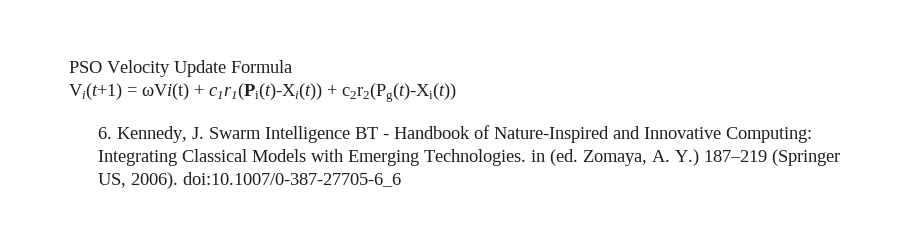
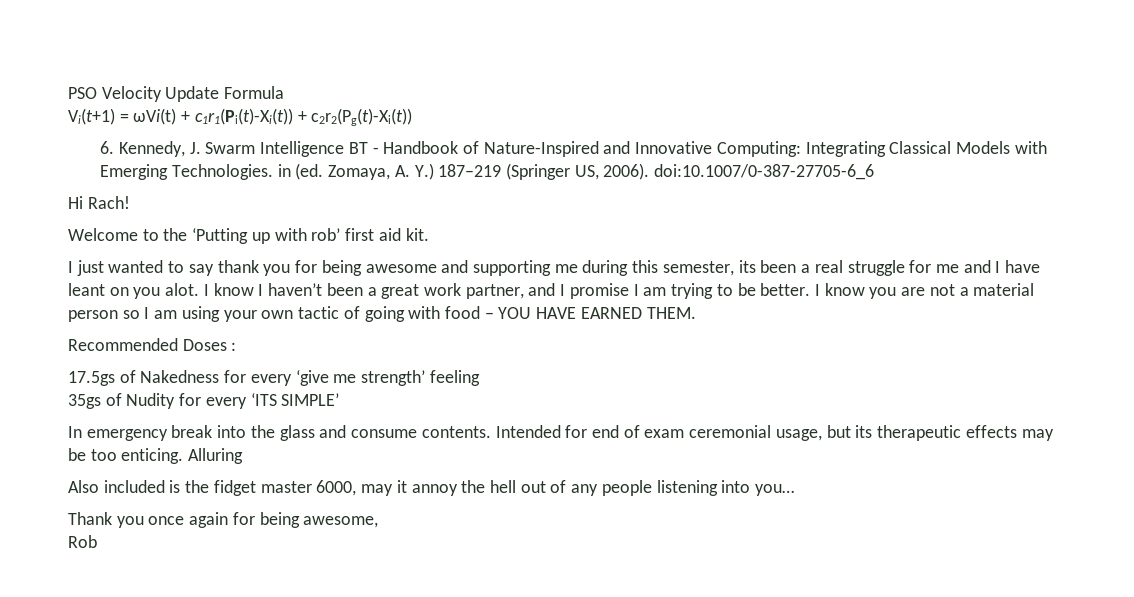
(401, 179) none -> [68,196,130,209] [68,228,429,244] [68,260,1041,276] [68,283,1035,299] [68,306,696,322] [68,338,237,351] [68,370,480,386] [68,393,340,409] [68,425,1054,441] [68,448,244,464] [68,480,795,496] [68,512,379,528] [68,535,97,548] // Hi Rach! // Welcome to the ‘Putting up with rob’ first aid kit. // I just wanted to say thank you for being awesome and supporting me during this semester, its been a real struggle for me and I have leant on you alot. I know I haven’t been a great work partner, and I promise I am trying to be better. I know you are not a material person so I am using your own tactic of going with food – YOU HAVE EARNED THEM. // Recommended Doses : // 17.5gs of Nakedness for every ‘give me strength’ feeling // 35gs of Nudity for every ‘ITS SIMPLE’ // In emergency break into the glass and consume contents. Intended for end of exam ceremonial usage, but its therapeutic effects may be too enticing. Alluring // Also included is the fidget master 6000, may it annoy the hell out of any people listening into you… // Thank you once again for being awesome, // Rob

